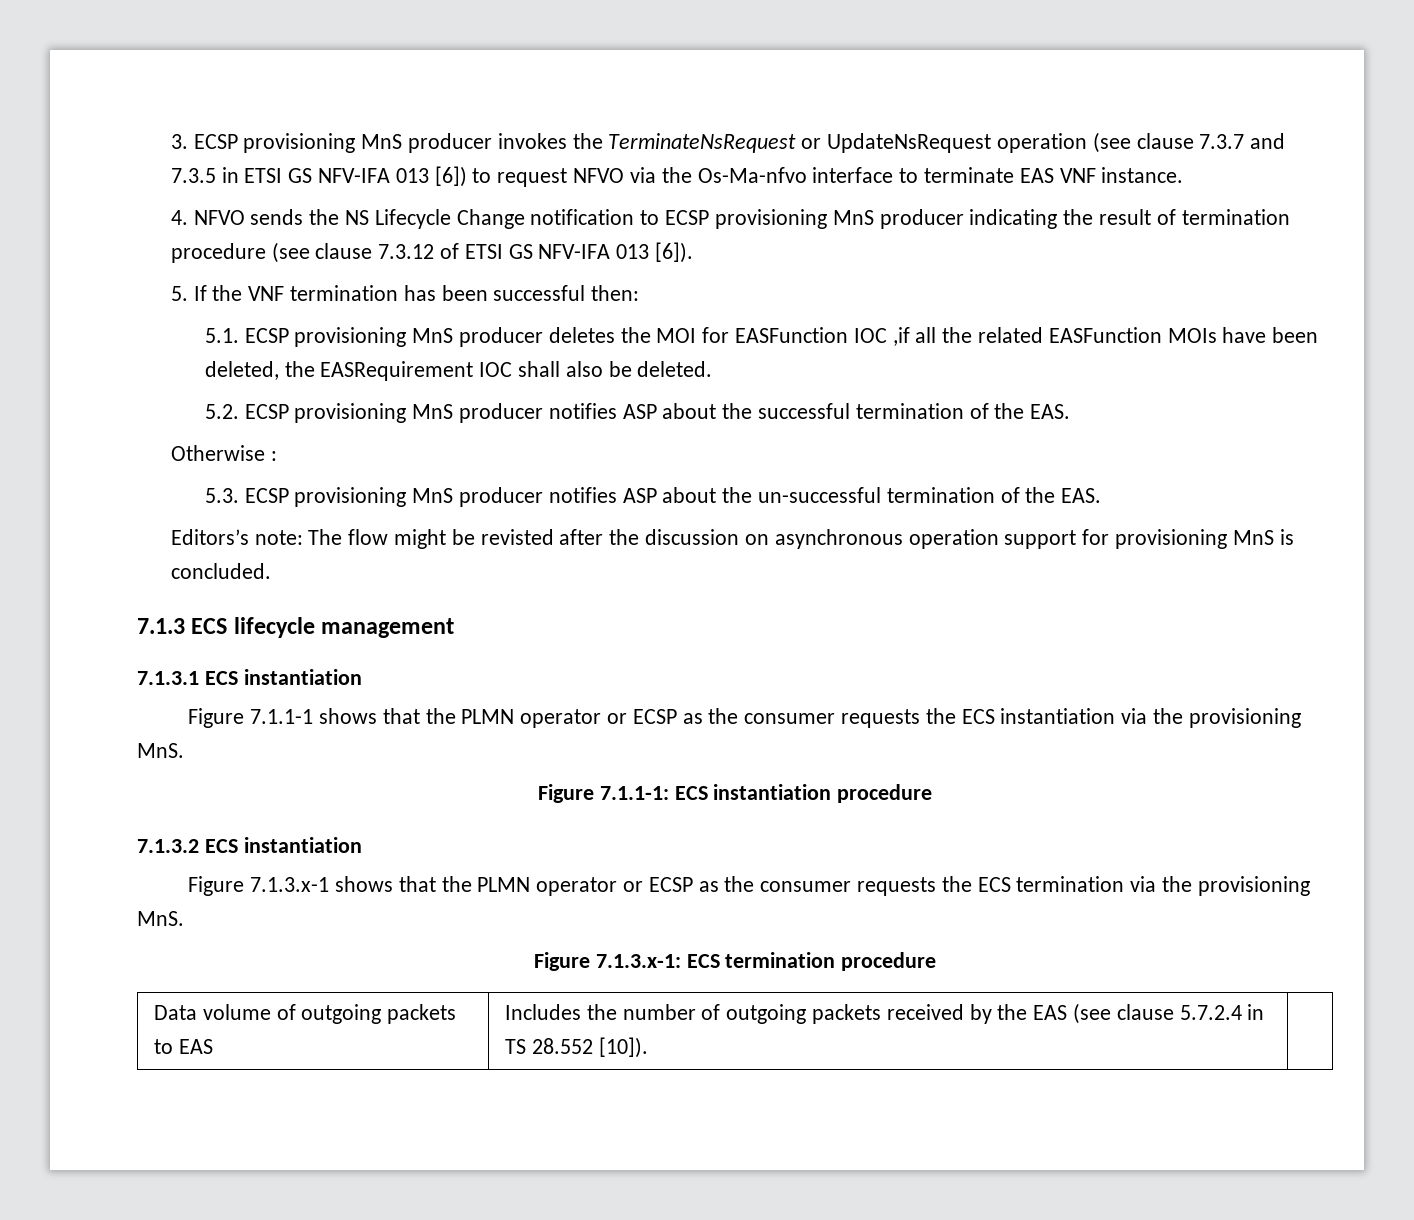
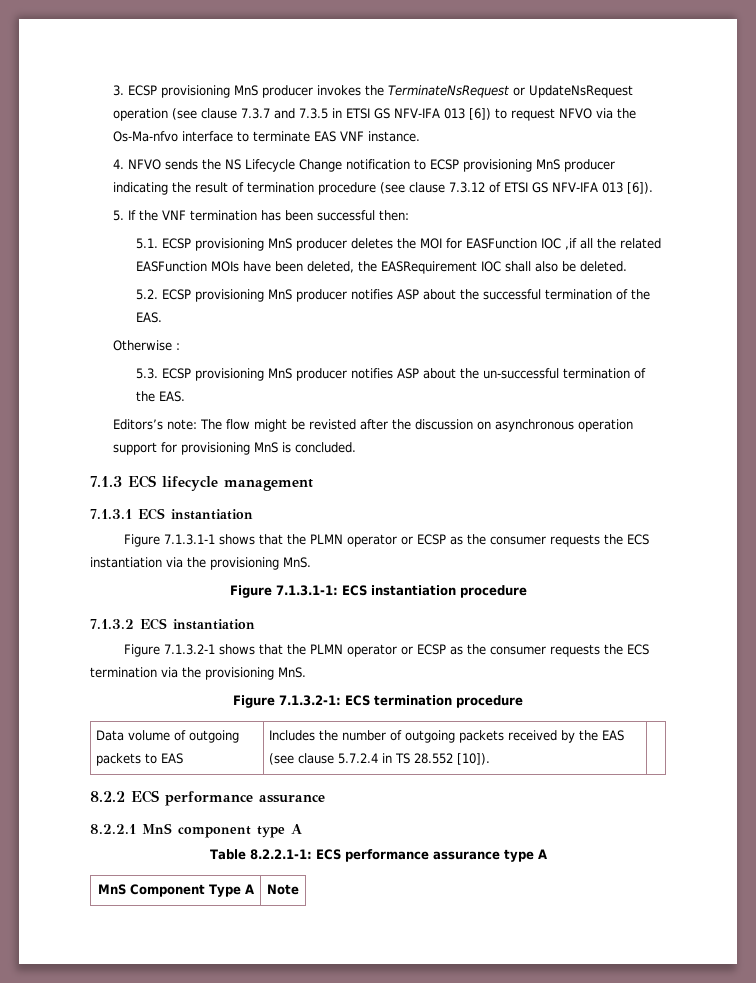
[250,709,314,724] 7.1.1-1 -> [163,534,215,545] 7.1.3.1-1
[599,786,669,800] 7.1.1-1: -> [275,585,338,596] 7.1.3.1-1:
[250,877,330,892] 7.1.3.x-1 -> [163,644,215,655] 7.1.3.2-1
[595,954,681,968] 7.1.3.x-1: -> [279,695,341,706] 7.1.3.2-1:
(648, 1047) none -> [90,790,325,806] [90,823,302,838] [209,849,547,862] [97,884,254,897] [267,884,299,895] // 8.2.2 ECS performance assurance // 8.2.2.1 MnS component type A // Table 8.2.2.1-1: ECS performance assurance type A // MnS Component Type A | Note

